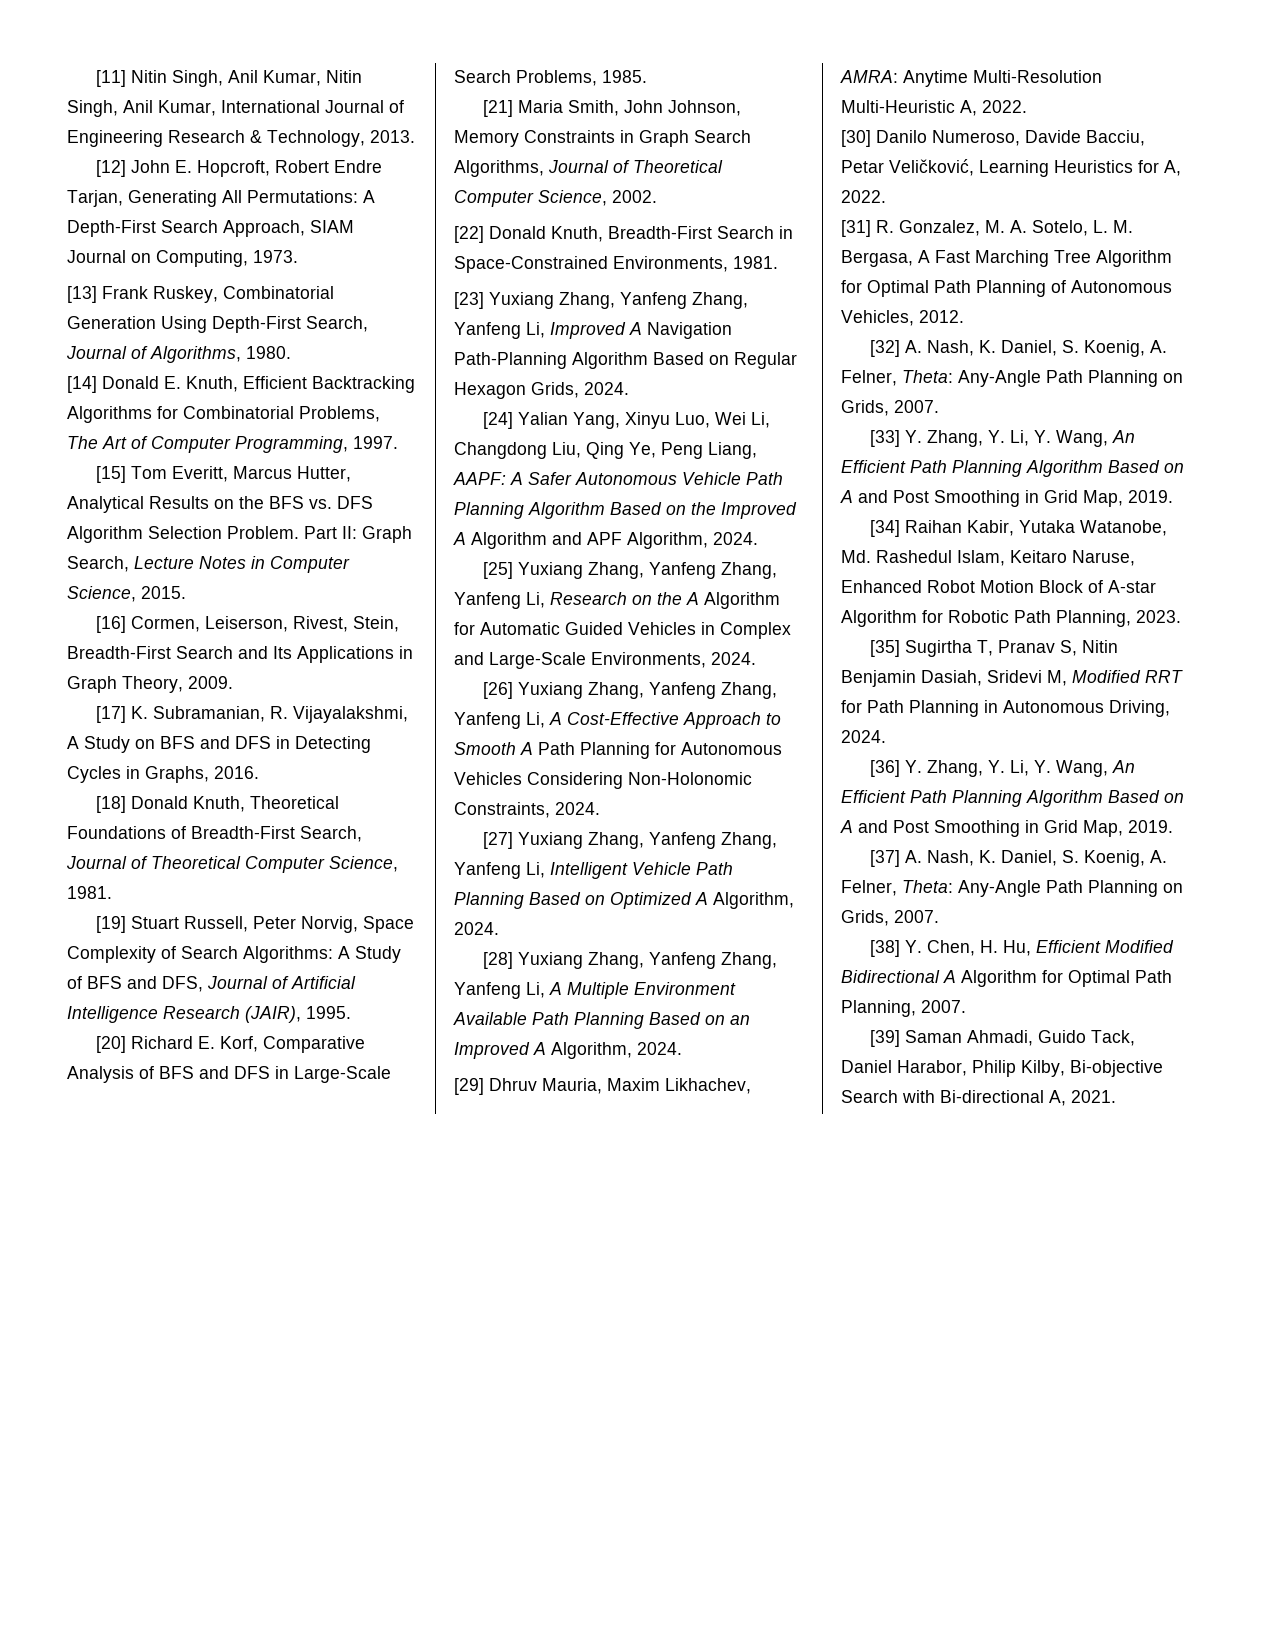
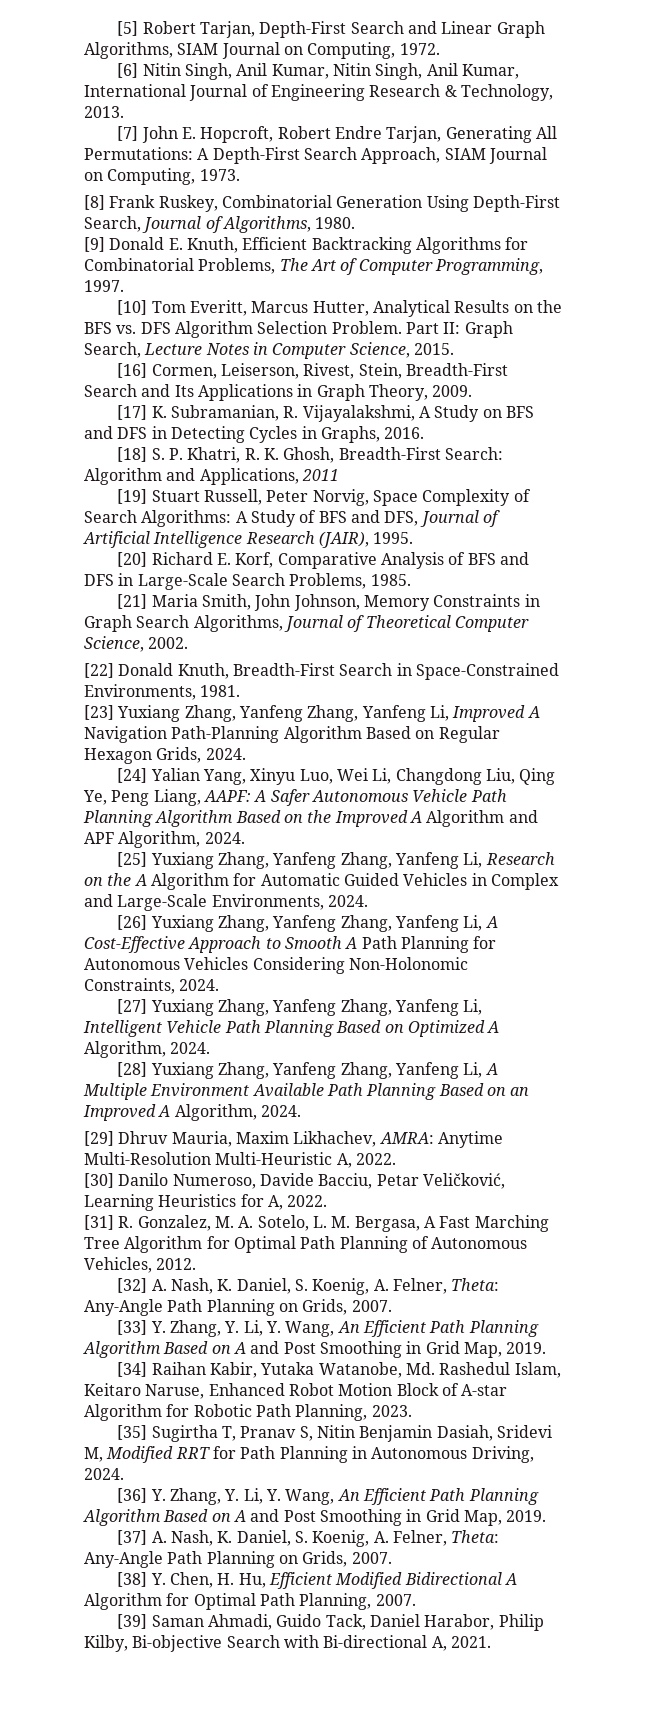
[95,70,126,87] [11] -> [117,21,545,38] [84,42,440,59] [117,63,139,78] [5] Robert Tarjan, Depth-First Search and Linear Graph Algorithms, SIAM Journal on Computing, 1972. // [6]
[95,160,126,177] [12] -> [117,126,139,141] [7]
[67,286,97,303] [13] -> [84,195,105,210] [8]
[67,376,97,393] [14] -> [84,237,105,252] [9]
[95,466,126,483] [15] -> [117,300,148,315] [10]
[130,796,339,812] [67,826,362,842] [66,856,398,873] [67,886,112,899] Donald Knuth, Theoretical Foundations of Breadth-First Search, Journal of Theoretical Computer Science, 1981. -> [151,447,504,463] [84,468,339,485] S. P. Khatri, R. K. Ghosh, Breadth-First Search: Algorithm and Applications, 2011

